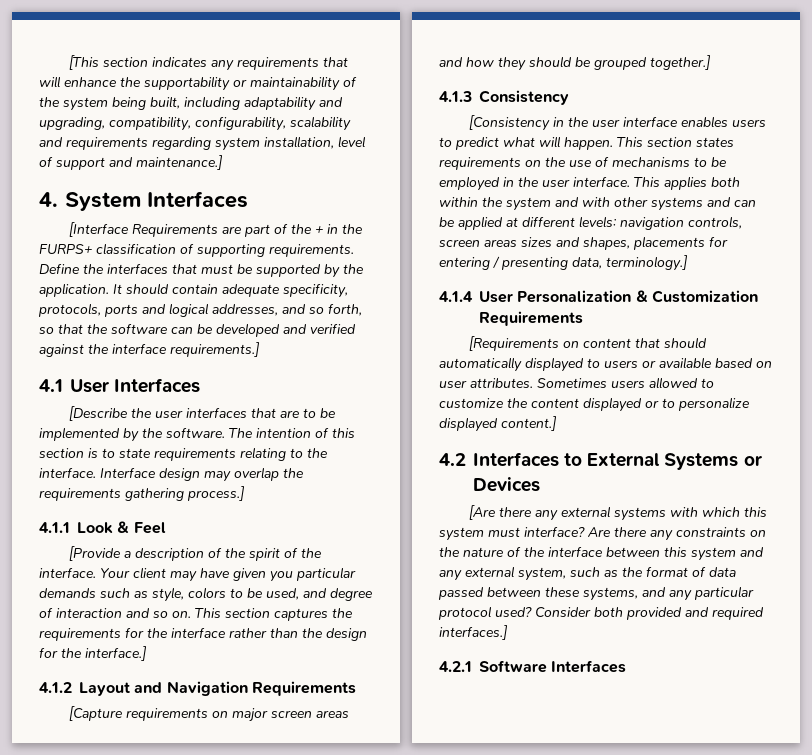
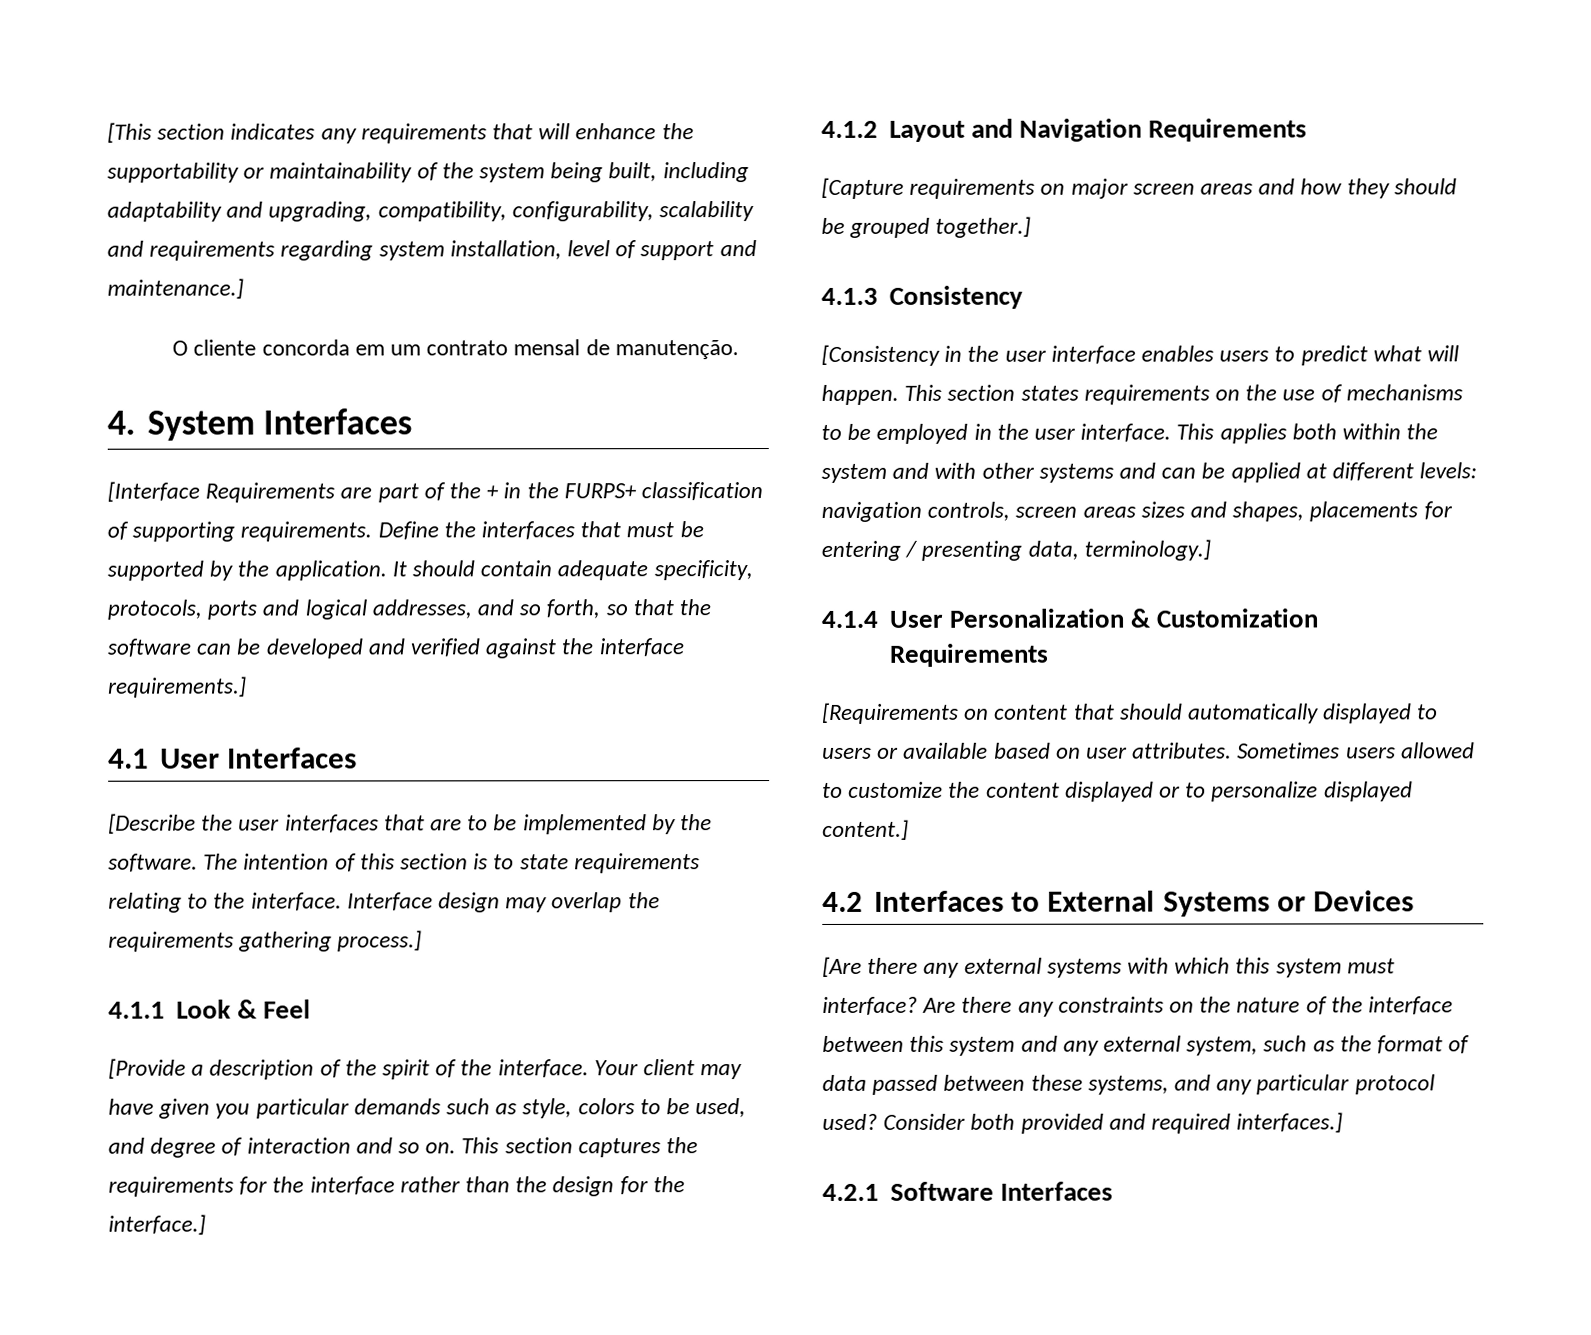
(223, 162) none -> [172,339,739,360] // O cliente concorda em um contrato mensal de manutenção.

